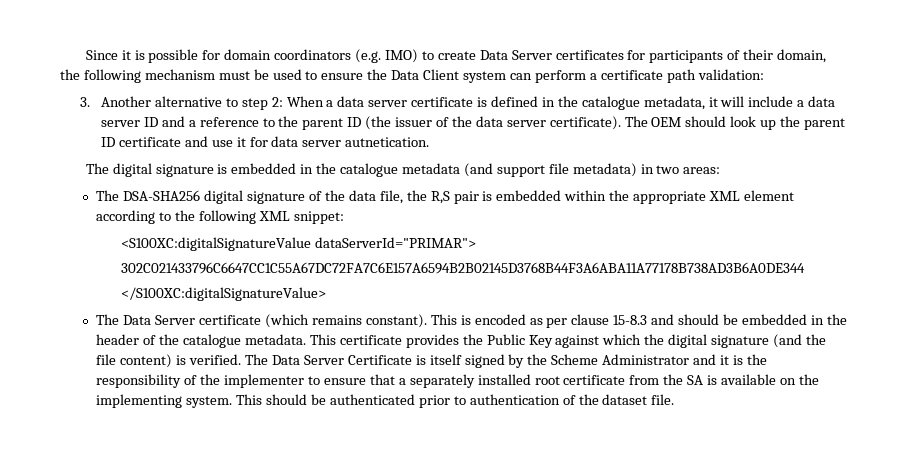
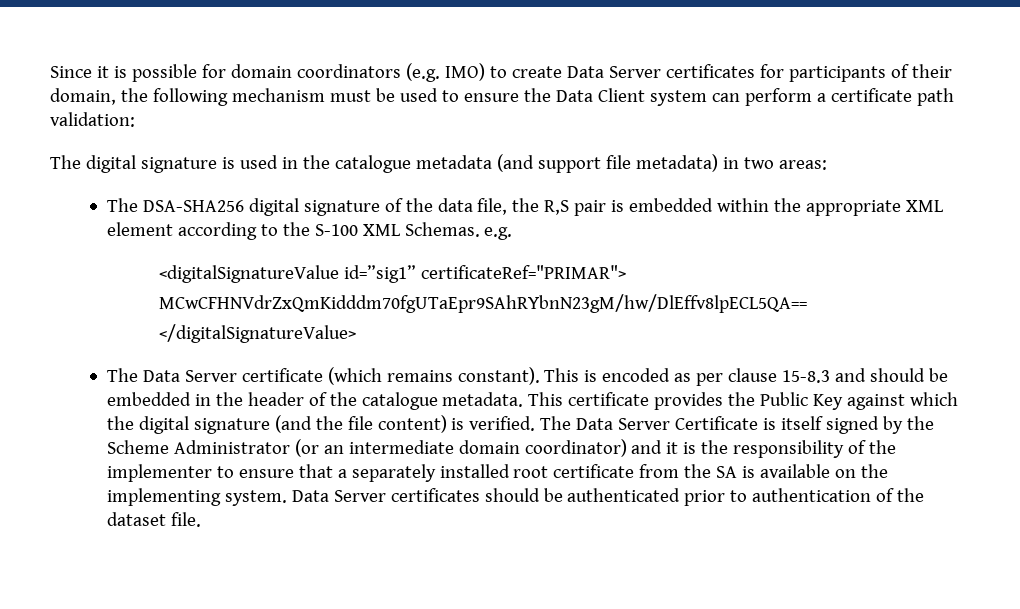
[80,96,836,110] [100,116,846,130] [100,136,430,147] // 3. Another alternative to step 2: When a data server certificate is defined in the catalogue metadata, it will include a data server ID and a reference to the parent ID (the issuer of the data server certificate). The OEM should look up the parent ID certificate and use it for data server autnetication. -> (135, 119) none
[231,163,297,174] embedded -> [239,155,278,169] used
[199,210,344,224] [121,237,477,251] [121,262,806,274] [121,287,327,301] following XML snippet: // <S100XC:digitalSignatureValue dataServerId="PRIMAR"> // 302C021433796C6647CC1C55A67DC72FA7C6E157A6594B2B02145D3768B44F3A6ABA11A77178B738AD3B6A0DE344 // </S100XC:digitalSignatureValue> -> [314,222,513,240] [158,265,626,283] [158,294,807,313] [158,324,356,343] S-100 XML Schemas. e.g. // <digitalSignatureValue id=”sig1” certificateRef="PRIMAR"> // MCwCFHNVdrZxQmKidddm70fgUTaEpr9SAhRYbnN23gM/hw/DlEffv8lpECL5QA== // </digitalSignatureValue>
(690, 359) none -> [294,439,627,457] (or an intermediate domain coordinator)
[236,394,263,405] This -> [291,488,480,502] Data Server certificates

